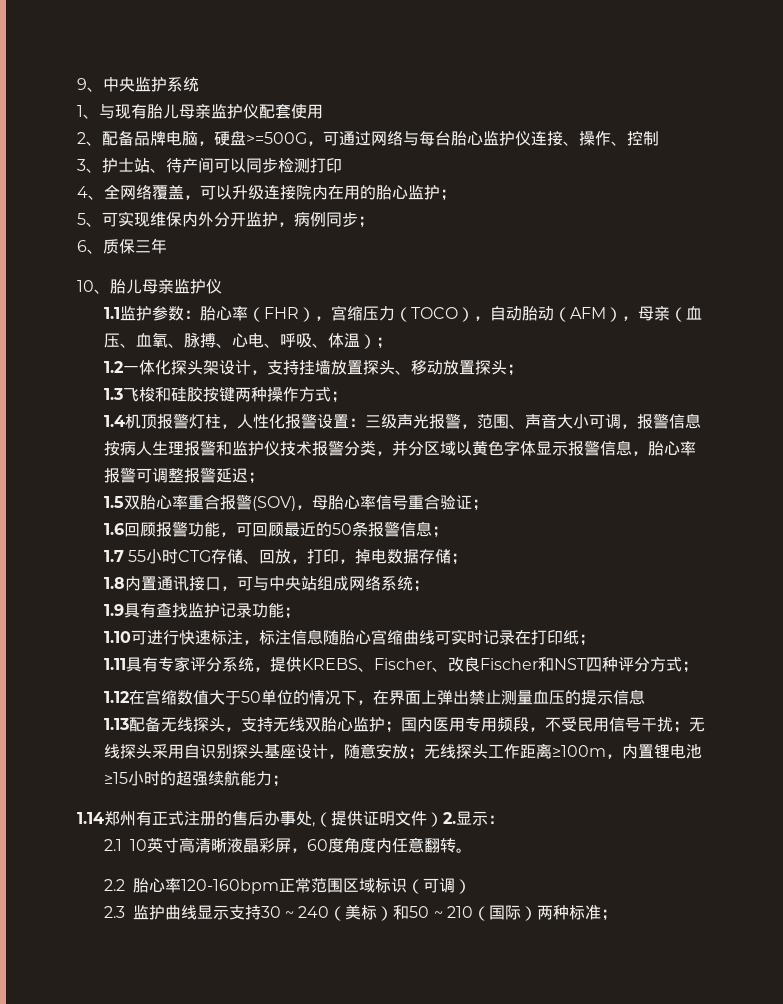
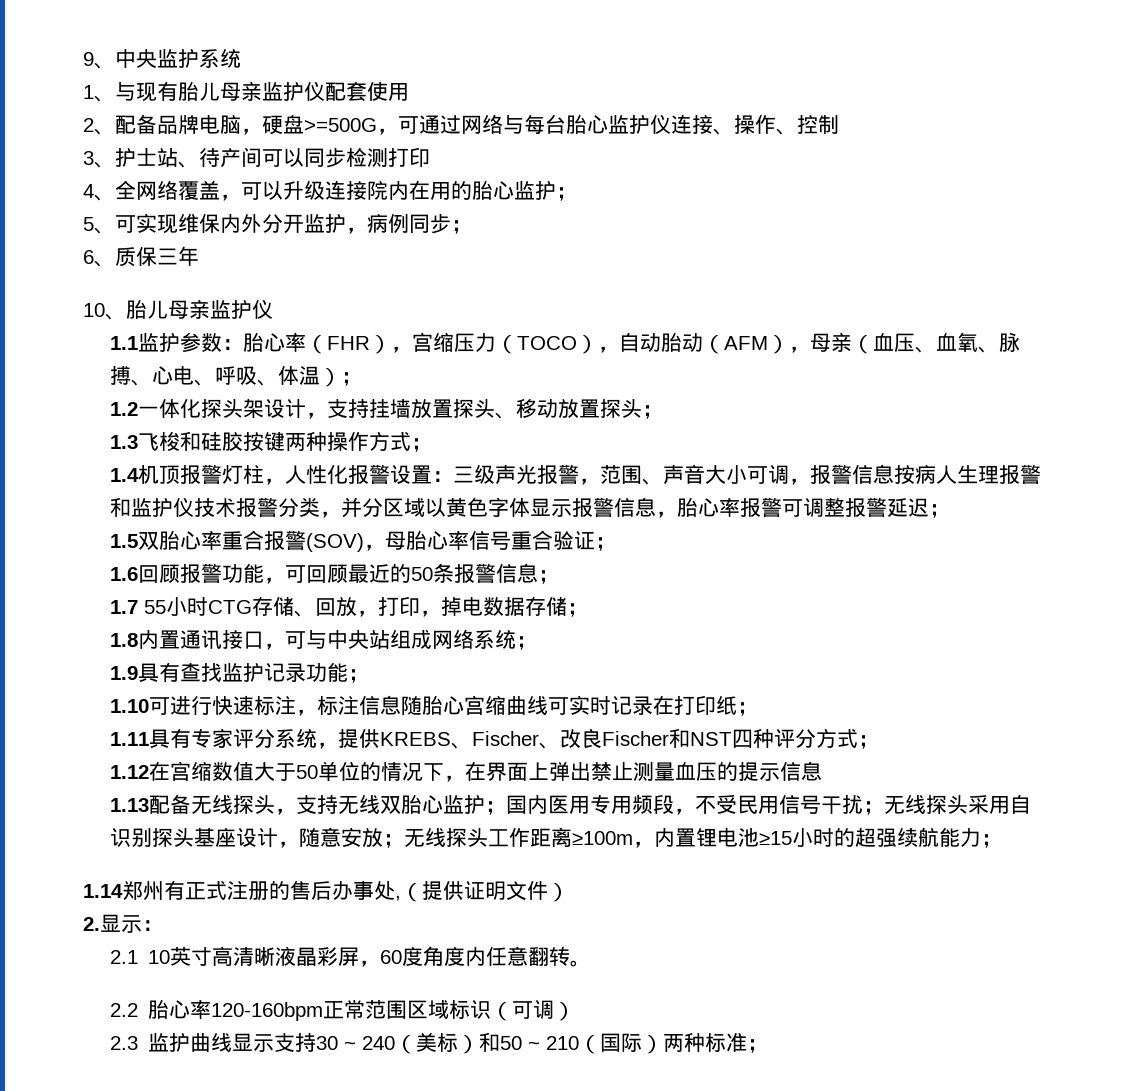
(443, 819) none -> (569, 892) //

